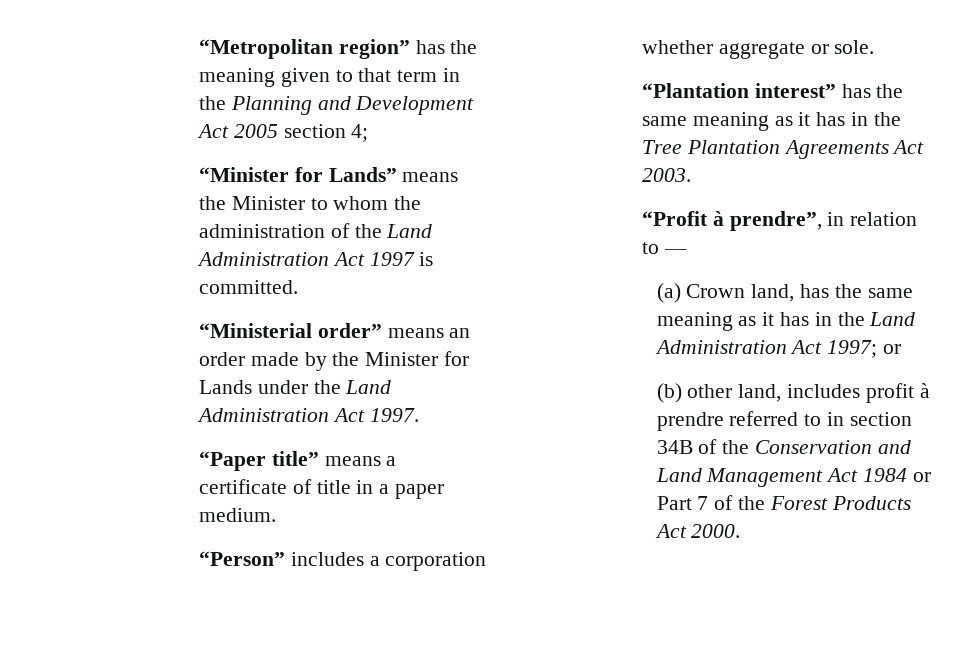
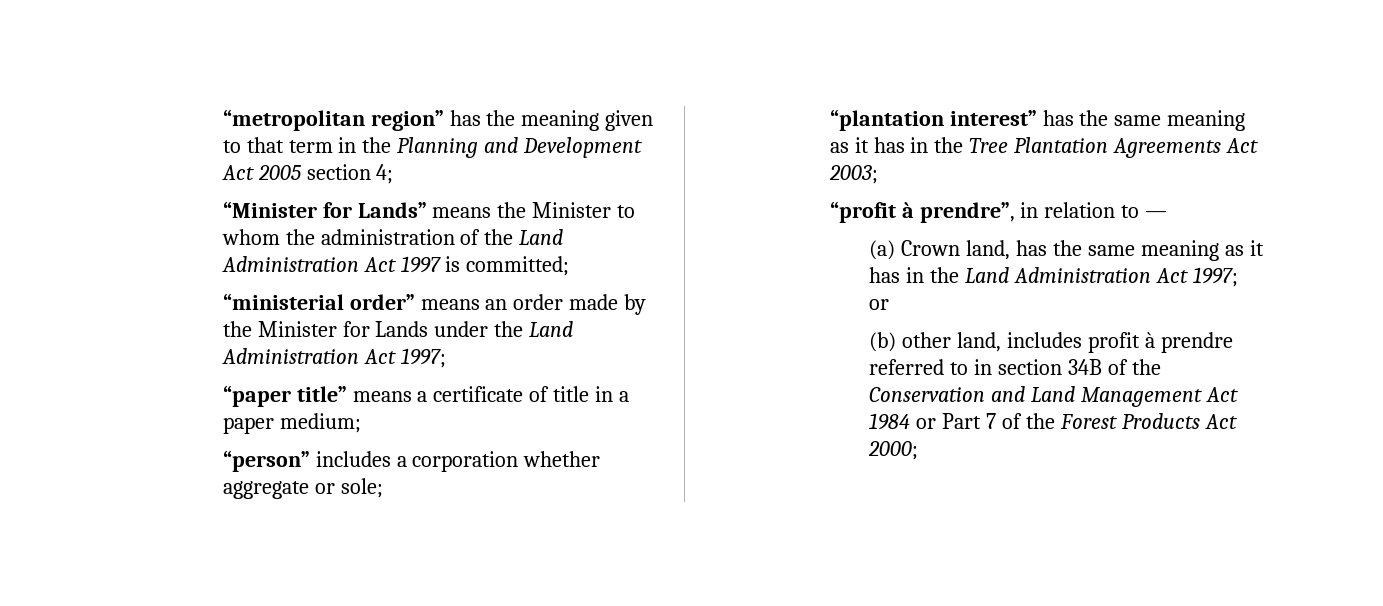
[199,39,334,59] “Metropolitan -> [222,109,365,131] “metropolitan
[199,280,299,294] [199,323,313,338] committed. // “Ministerial -> [466,256,570,276] [222,293,344,310] committed; // “ministerial
[369,408,419,422] [199,451,267,471] 1997. // “Paper -> [400,348,446,368] [222,385,291,407] 1997; // “paper
[199,508,277,522] [199,551,286,566] medium. // “Person” -> [279,413,361,433] [222,450,310,472] medium; // “person”
[834,40,875,54] [642,83,750,98] sole. // “Plantation -> [340,478,383,498] [829,109,944,131] sole; // “plantation
[642,168,692,182] [642,211,709,226] 2003. // “Profit -> [828,165,878,184] [829,201,896,223] 2003; // “profit
[691,524,741,538] 2000. -> [868,441,919,460] 2000;

